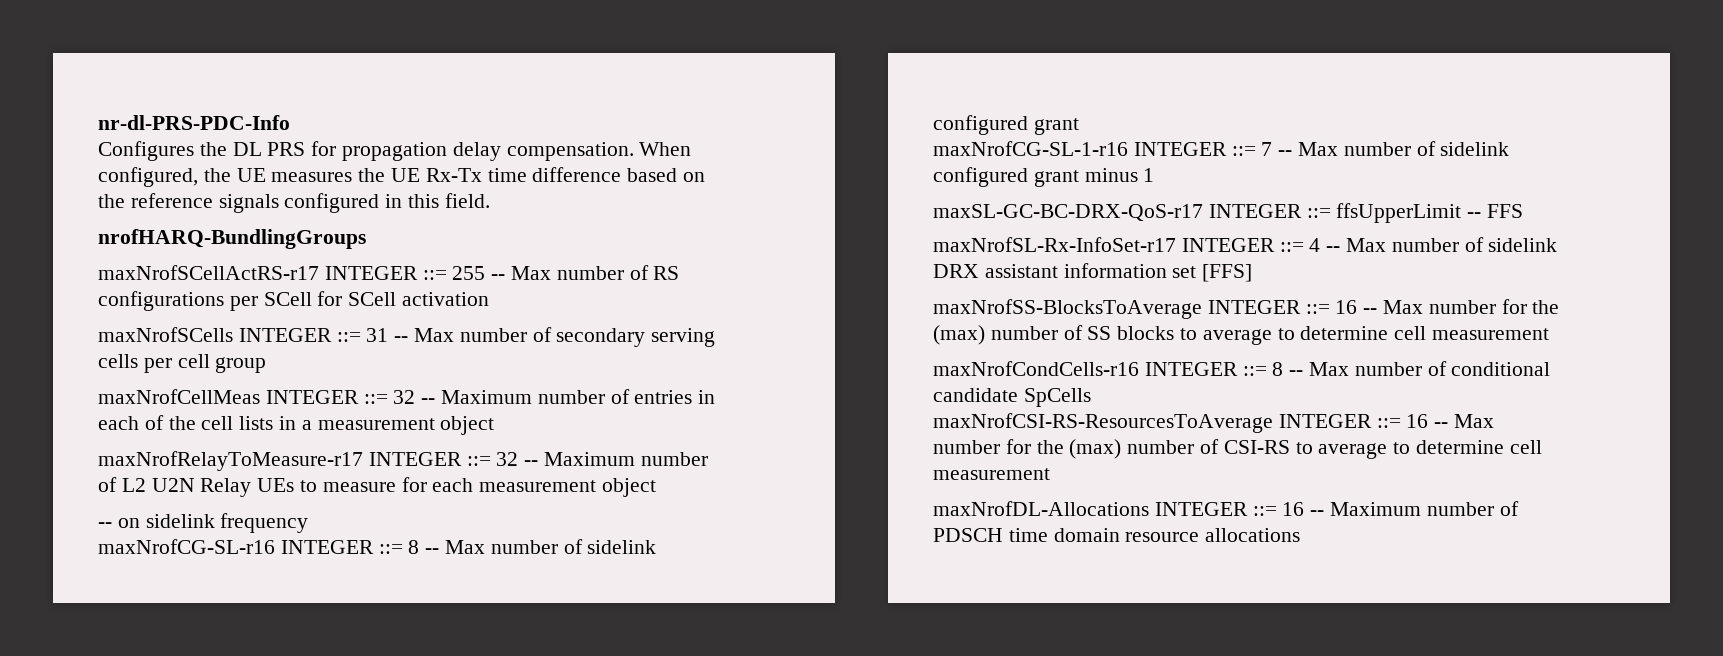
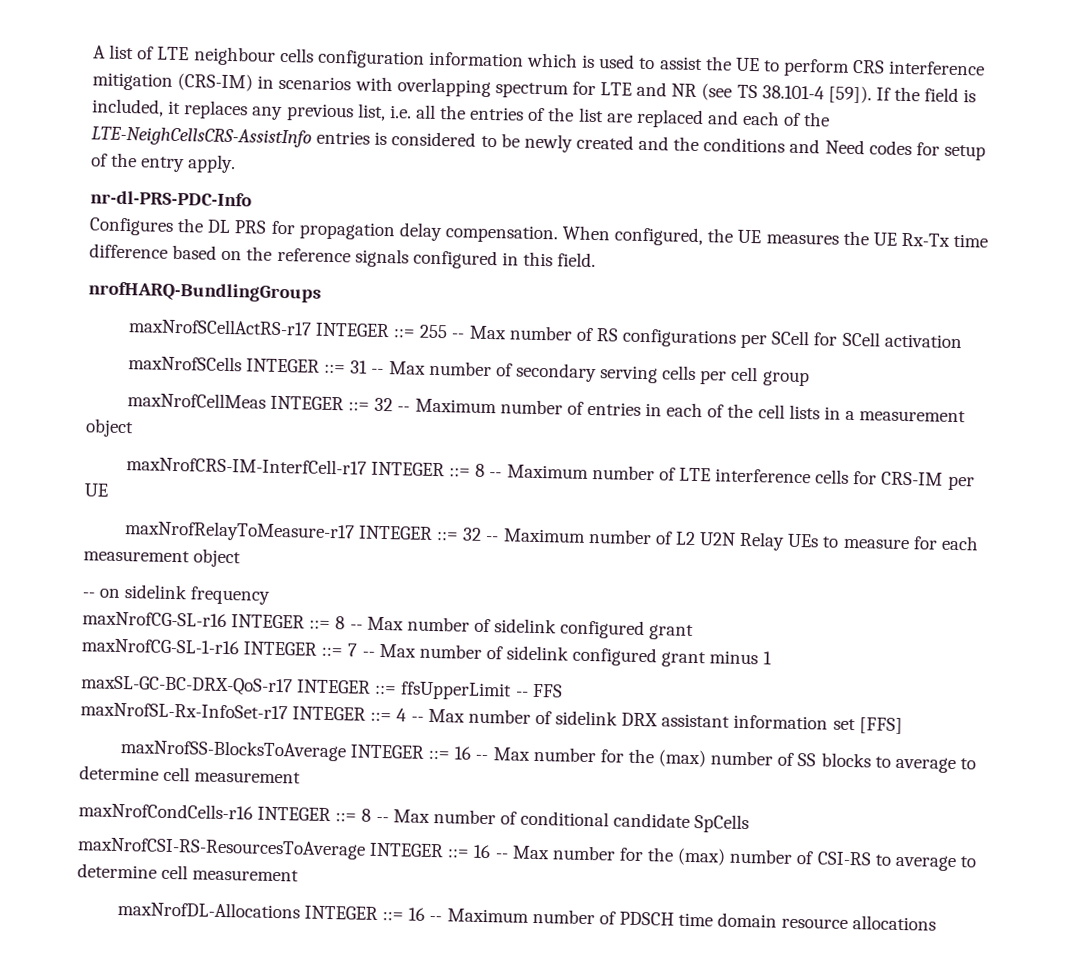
(98, 122) none -> [93,44,986,77] [92,72,977,104] [92,98,831,129] [91,126,986,161] [91,152,237,174] A list of LTE neighbour cells configuration information which is used to assist the UE to perform CRS interference mitigation (CRS-IM) in scenarios with overlapping spectrum for LTE and NR (see TS 38.101-4 [59]). If the field is included, it replaces any previous list, i.e. all the entries of the list are replaced and each of the LTE-NeighCellsCRS-AssistInfo entries is considered to be newly created and the conditions and Need codes for setup of the entry apply. //
(495, 425) none -> [125,456,975,491] [84,483,108,497] // maxNrofCRS-IM-InterfCell-r17 INTEGER ::= 8 -- Maximum number of LTE interference cells for CRS-IM per UE

